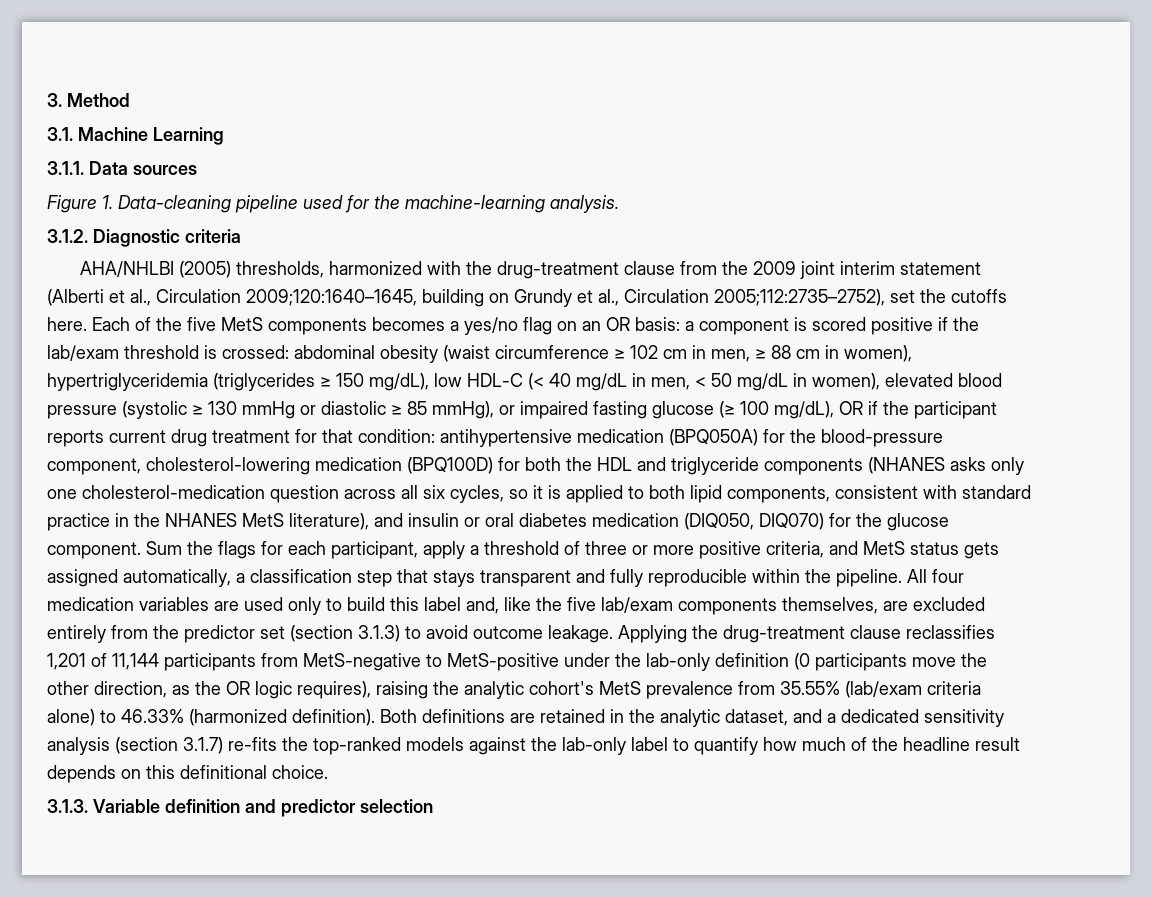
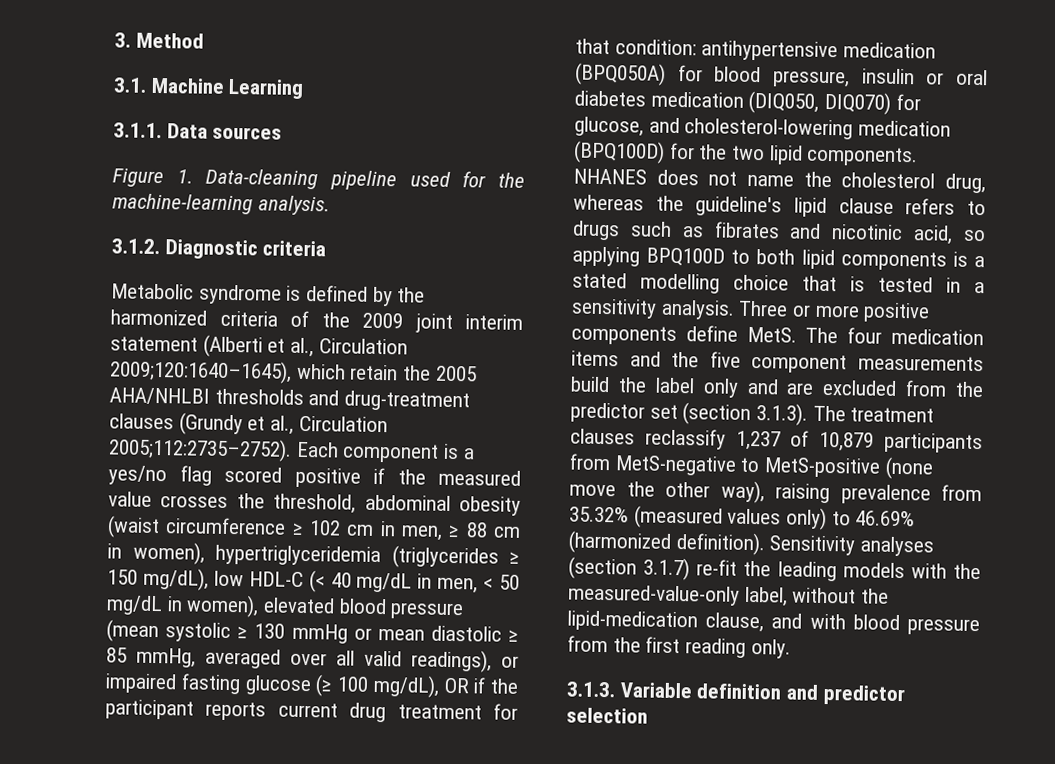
[80,261,718,279] AHA/NHLBI (2005) thresholds, harmonized with the drug-treatment clause from -> [111,283,426,307] [110,309,309,328] Metabolic syndrome is defined by the harmonized criteria of
[246,289,1007,307] [47,317,979,335] [47,345,289,361] 2009;120:1640–1645, building on Grundy et al., Circulation 2005;112:2735–2752), set the cutoffs here. Each of the five MetS components becomes a yes/no flag on an OR basis: a component is scored positive if the lab/exam threshold is crossed: -> [109,359,477,384] [109,387,471,412] [109,412,388,436] [108,437,475,463] [108,465,521,488] [108,491,357,514] 2009;120:1640–1645), which retain the 2005 AHA/NHLBI thresholds and drug-treatment clauses (Grundy et al., Circulation 2005;112:2735–2752). Each component is a yes/no flag scored positive if the measured value crosses the threshold,
[122,401,187,419] (systolic -> [106,619,232,643] (mean systolic
(316, 410) none -> [377,629,425,641] mean
[432,401,494,419] mmHg), -> [136,647,492,673] mmHg, averaged over all valid readings),
[790,429,943,447] [47,457,1024,475] [47,485,1031,503] [47,513,403,531] the blood-pressure component, cholesterol-lowering medication (BPQ100D) for both the HDL and triglyceride components (NHANES asks only one cholesterol-medication question across all six cycles, so it is applied to both lipid components, consistent with standard practice in the NHANES MetS literature), and -> [714,66,850,88] blood pressure,
[856,513,949,531] [47,541,999,559] [47,569,964,587] [47,597,878,615] the glucose component. Sum the flags for each participant, apply a threshold of three or more positive criteria, and MetS status gets assigned automatically, a classification step that stays transparent and fully reproducible within the pipeline. All four medication variables are used only to build this label and, like the five lab/exam components themselves, -> [574,116,952,140] [573,140,919,167] [573,168,986,194] [573,194,986,217] [572,220,986,245] [572,246,985,271] [572,272,985,294] [571,298,931,323] [571,325,984,346] [571,350,984,374] [570,376,779,398] glucose, and cholesterol-lowering medication (BPQ100D) for the two lipid components. NHANES does not name the cholesterol drug, whereas the guideline's lipid clause refers to drugs such as fibrates and nicotinic acid, so applying BPQ100D to both lipid components is a stated modelling choice that is tested in a sensitivity analysis. Three or more positive components define MetS. The four medication items and the five component measurements build the label only and
[47,625,106,643] entirely -> (898, 387) none
[358,625,995,643] [47,653,159,670] 3.1.3) to avoid outcome leakage. Applying the drug-treatment clause reclassifies 1,201 of 11,144 -> [756,403,935,426] [570,428,875,452] 3.1.3). The treatment clauses reclassify 1,237 of 10,879
[564,653,987,671] [47,681,981,699] [47,709,1004,727] [47,737,1020,755] [47,765,328,783] under the lab-only definition (0 participants move the other direction, as the OR logic requires), raising the analytic cohort's MetS prevalence from 35.55% (lab/exam criteria alone) to 46.33% (harmonized definition). Both definitions are retained in the analytic dataset, and a dedicated sensitivity analysis (section 3.1.7) re-fits the top-ranked models against the lab-only label to quantify how much of the headline result depends on this definitional choice. -> [884,456,934,480] [569,480,982,505] [569,505,916,531] [568,530,935,557] [568,556,981,582] [568,584,890,607] [567,610,980,636] [567,635,791,659] (none move the other way), raising prevalence from 35.32% (measured values only) to 46.69% (harmonized definition). Sensitivity analyses (section 3.1.7) re-fit the leading models with the measured-value-only label, without the lipid-medication clause, and with blood pressure from the first reading only.

